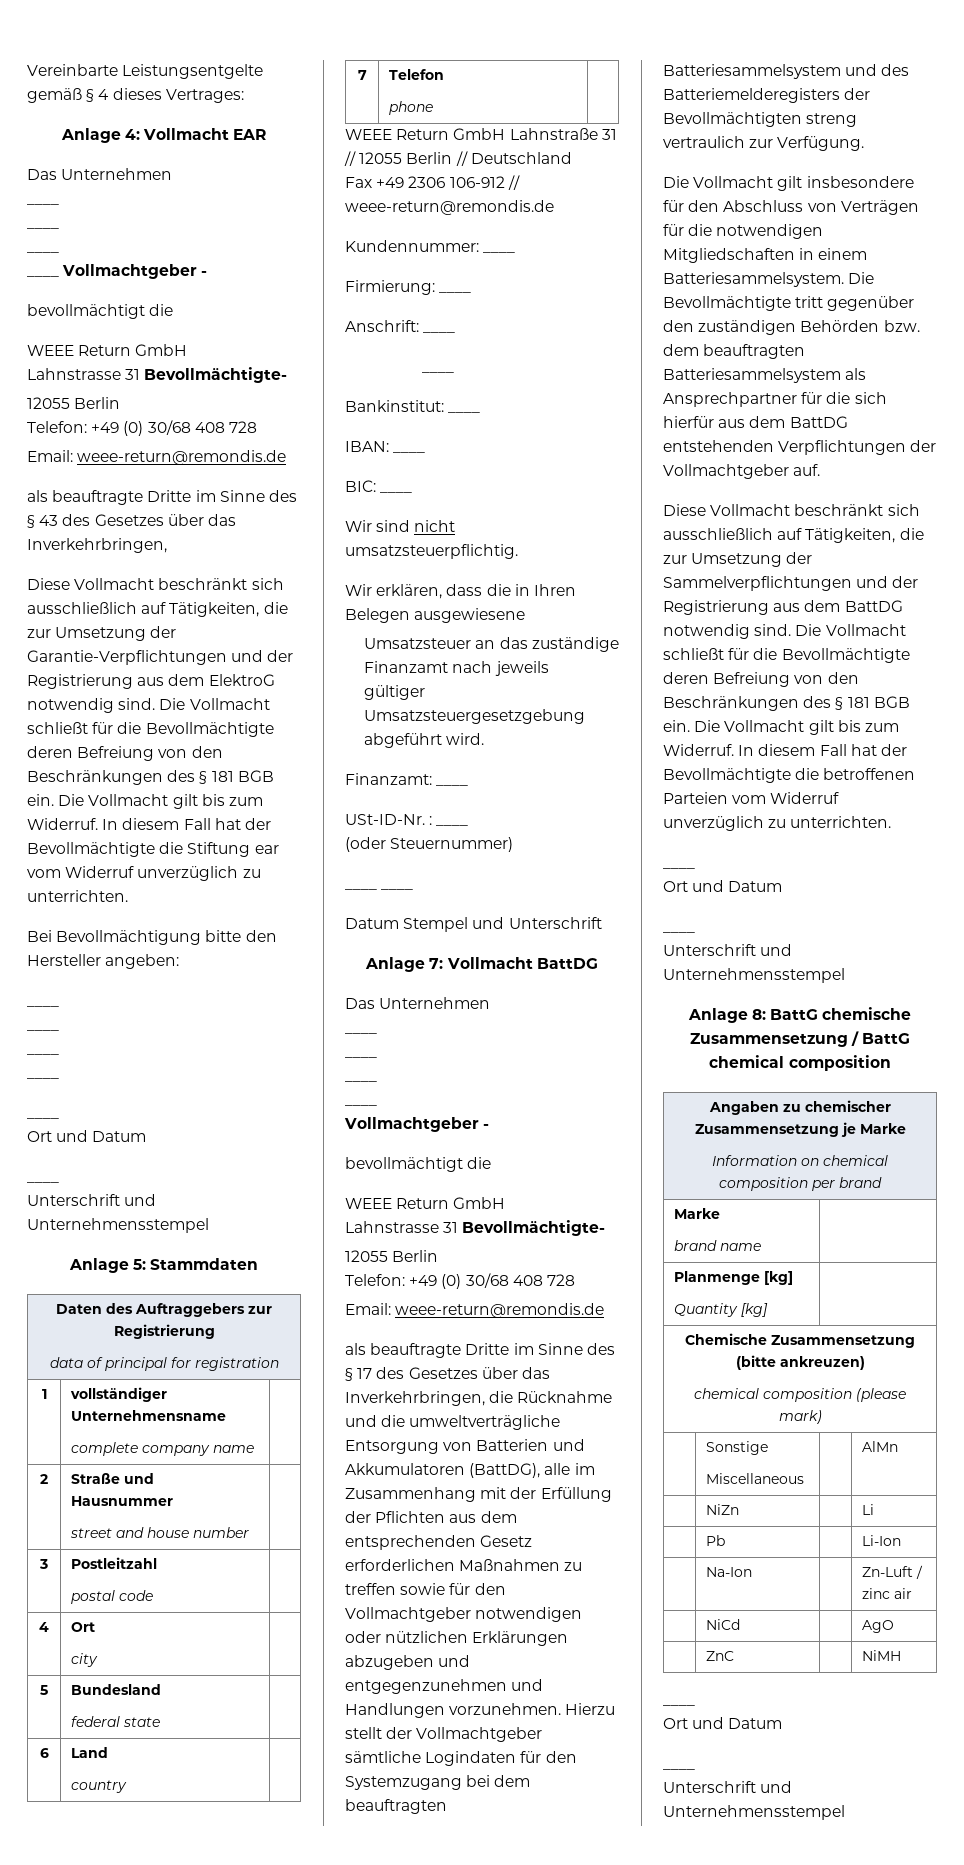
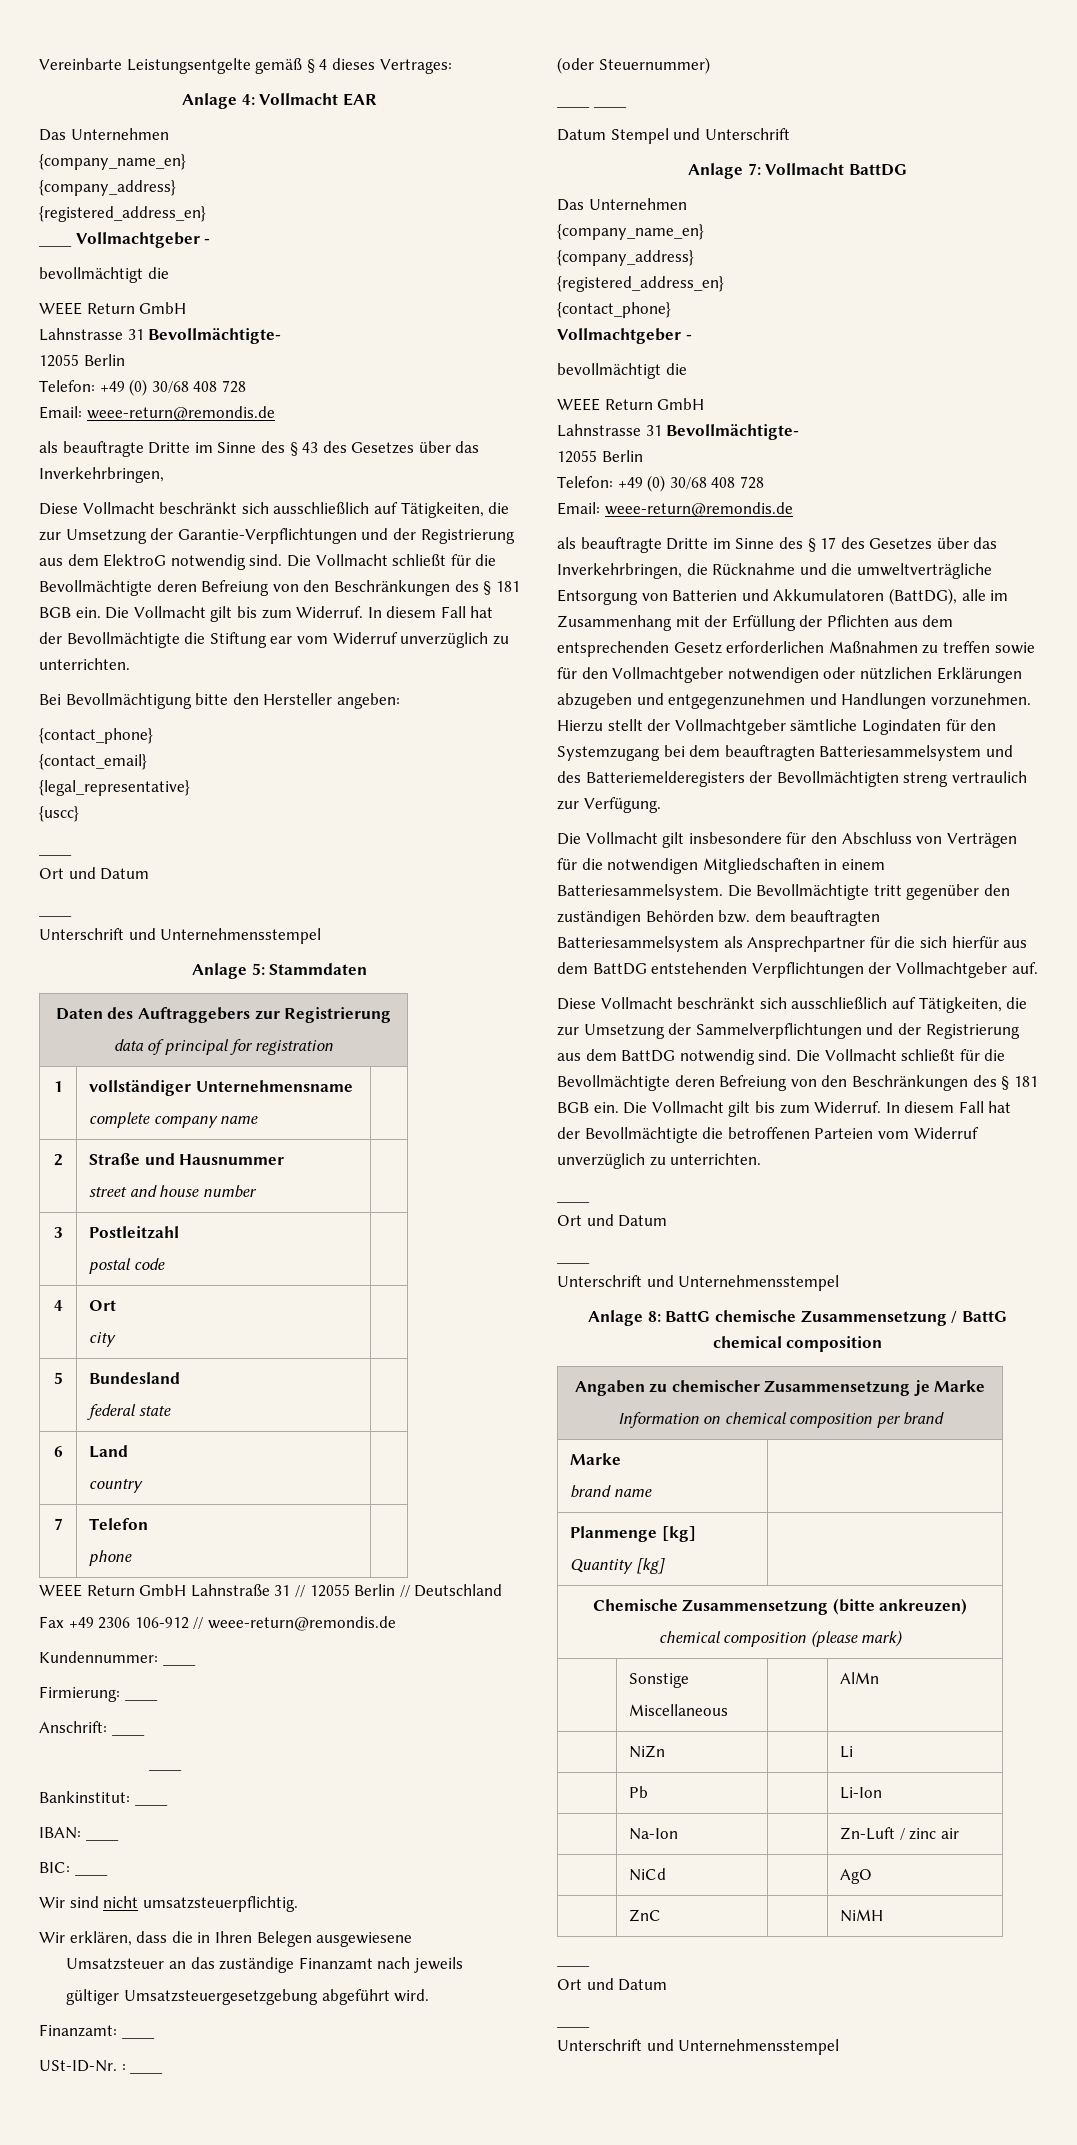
[27,204,59,205] [27,228,59,229] [27,252,59,253] ____ // ____ // ____ -> [39,154,186,170] [39,180,176,196] [39,206,206,222] {company_name_en} // {company_address} // {registered_address_en}
[27,1006,59,1007] [27,1030,59,1031] [27,1054,59,1055] [27,1078,59,1079] ____ // ____ // ____ // ____ -> [39,728,153,744] [39,754,147,770] [39,780,190,796] [39,806,79,822] {contact_phone} // {contact_email} // {legal_representative} // {uscc}
[345,1033,377,1034] [345,1057,377,1058] [345,1081,377,1082] [345,1105,377,1106] ____ // ____ // ____ // ____ -> [557,224,704,240] [557,250,694,266] [557,276,724,292] [557,302,671,318] {company_name_en} // {company_address} // {registered_address_en} // {contact_phone}

